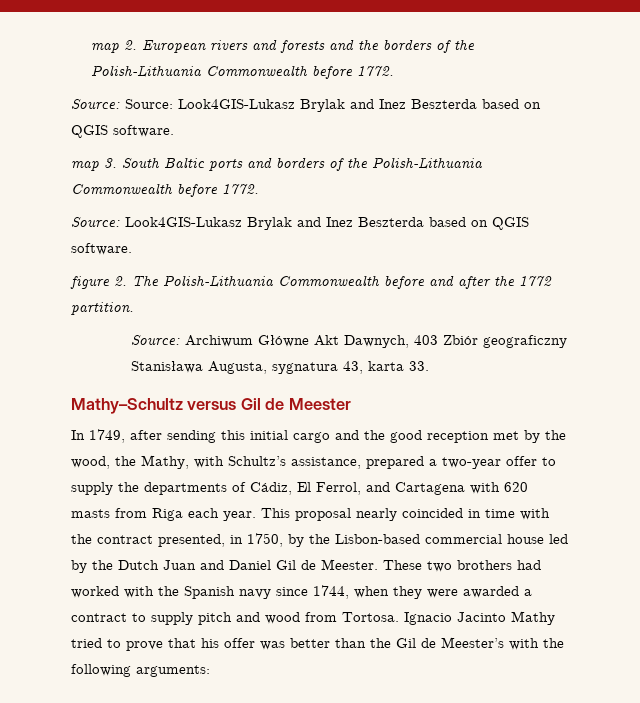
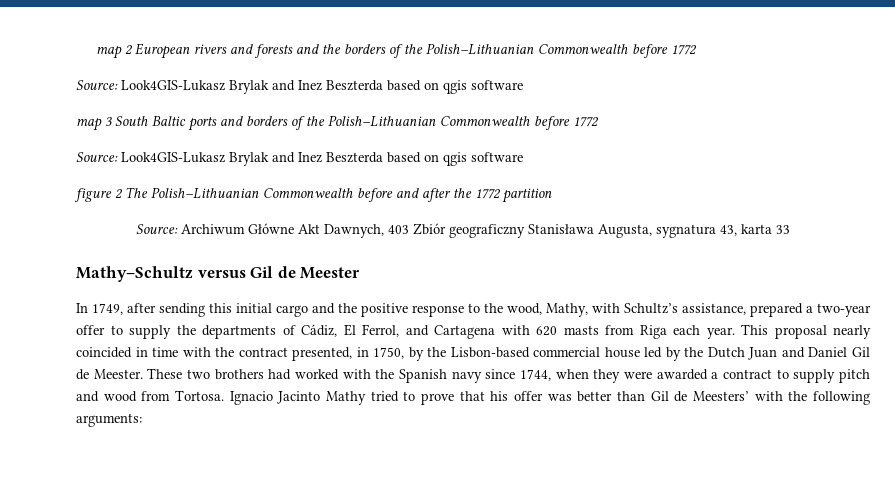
[90,40,137,53] map 2. -> [96,45,134,59] map 2
[90,65,394,79] [71,99,541,112] [71,125,174,138] [71,157,483,171] [71,183,259,197] [71,217,529,230] [71,243,132,255] [70,275,274,289] Polish-Lithuania Commonwealth before 1772. // Source: Source: Look4GIS-Lukasz Brylak and Inez Beszterda based on QGIS software. // map 3. South Baltic ports and borders of the Polish-Lithuania Commonwealth before 1772. // Source: Look4GIS-Lukasz Brylak and Inez Beszterda based on QGIS software. // figure 2. The Polish-Lithuania -> [426,43,698,58] [76,80,523,94] [76,115,599,131] [76,152,523,166] [74,187,259,202] Polish–Lithuanian Commonwealth before 1772 // Source: Look4GIS-Lukasz Brylak and Inez Beszterda based on qgis software // map 3 South Baltic ports and borders of the Polish–Lithuanian Commonwealth before 1772 // Source: Look4GIS-Lukasz Brylak and Inez Beszterda based on qgis software // figure 2 The Polish–Lithuanian
[71,302,134,315] partition. -> [502,188,552,203] partition
[408,361,429,371] 33. -> [776,225,791,234] 33
[390,430,540,443] good reception met by -> [361,303,480,317] positive response to
[115,456,136,466] the -> (542, 309) none
[370,637,504,648] the Gil de Meester’s -> [650,391,749,402] Gil de Meesters’

